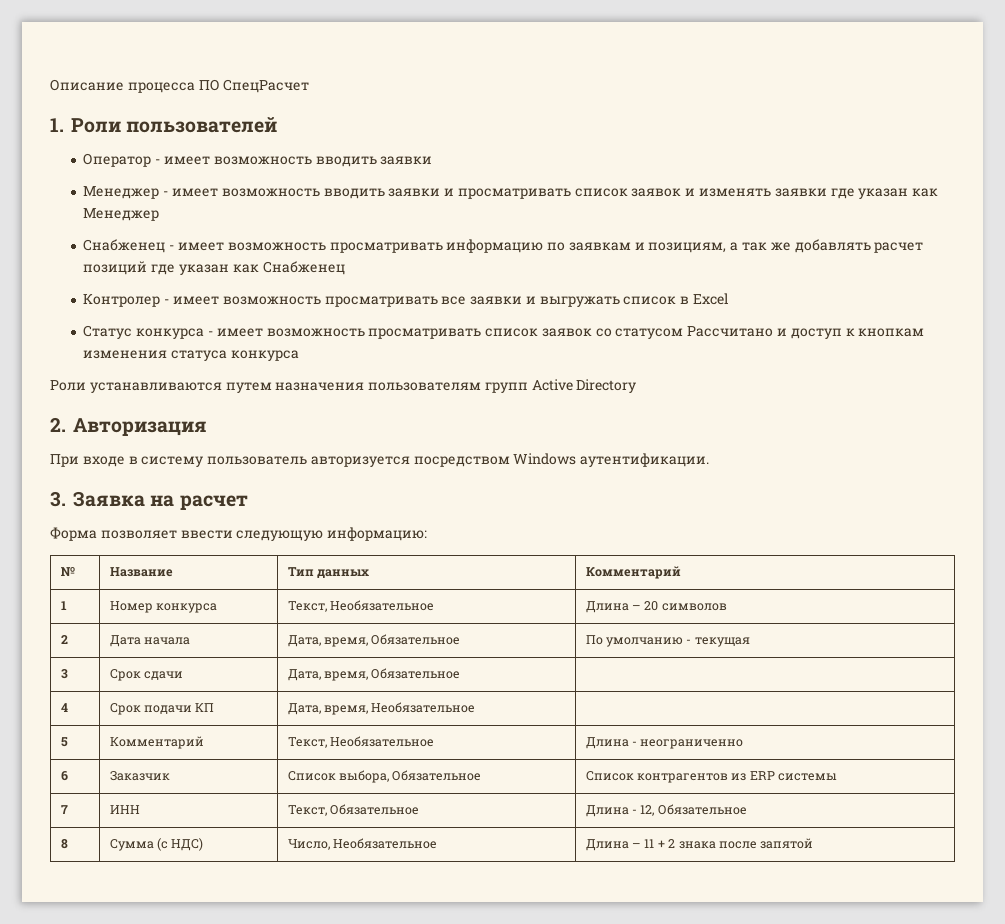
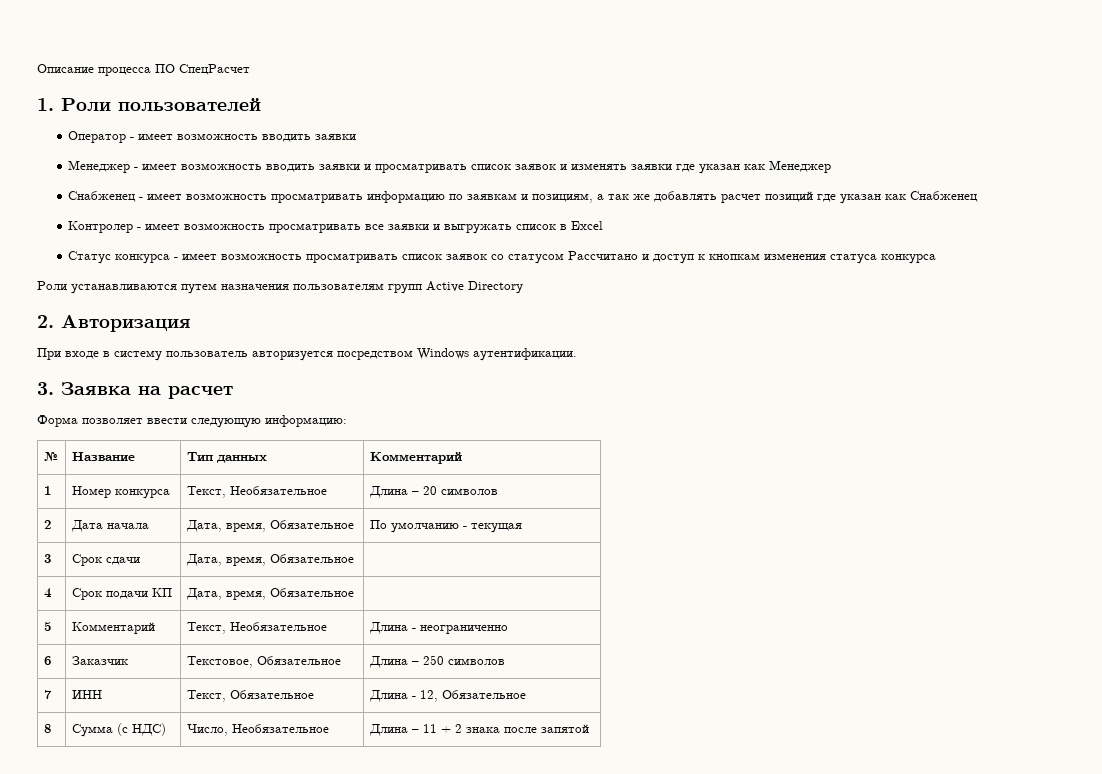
[371,702,476,713] Необязательное -> [269,588,354,597] Обязательное
[287,770,482,783] [585,771,838,783] Список выбора, Обязательное | Список контрагентов из ERP системы -> [186,656,341,668] [368,655,505,668] Текстовое, Обязательное | Длина – 250 символов

